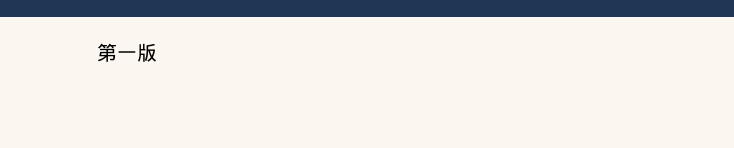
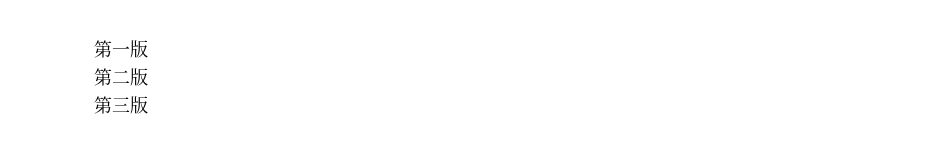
(157, 52) none -> [94,68,148,86] [94,96,148,114] // 第二版 // 第三版

